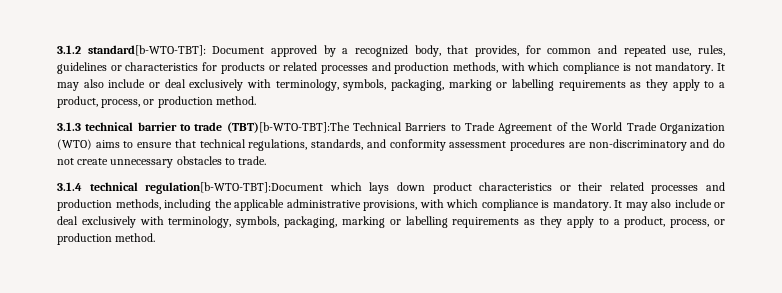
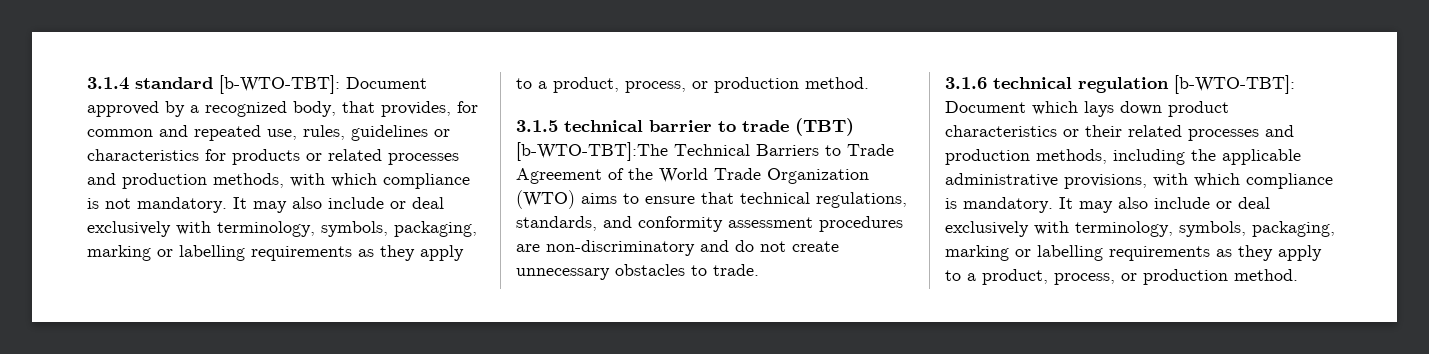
[57,45,206,56] 3.1.2 standard[b-WTO-TBT]: -> [87,75,340,94] 3.1.4 standard [b-WTO-TBT]:
[57,122,81,131] 3.1.3 -> [516,120,558,132] 3.1.5
[226,122,350,133] (TBT)[b-WTO-TBT]:The -> [795,118,854,136] [516,142,668,161] (TBT) [b-WTO-TBT]:The
[57,182,324,194] 3.1.4 technical regulation[b-WTO-TBT]:Document -> [945,75,1295,94] [945,101,1026,113] 3.1.6 technical regulation [b-WTO-TBT]: Document

